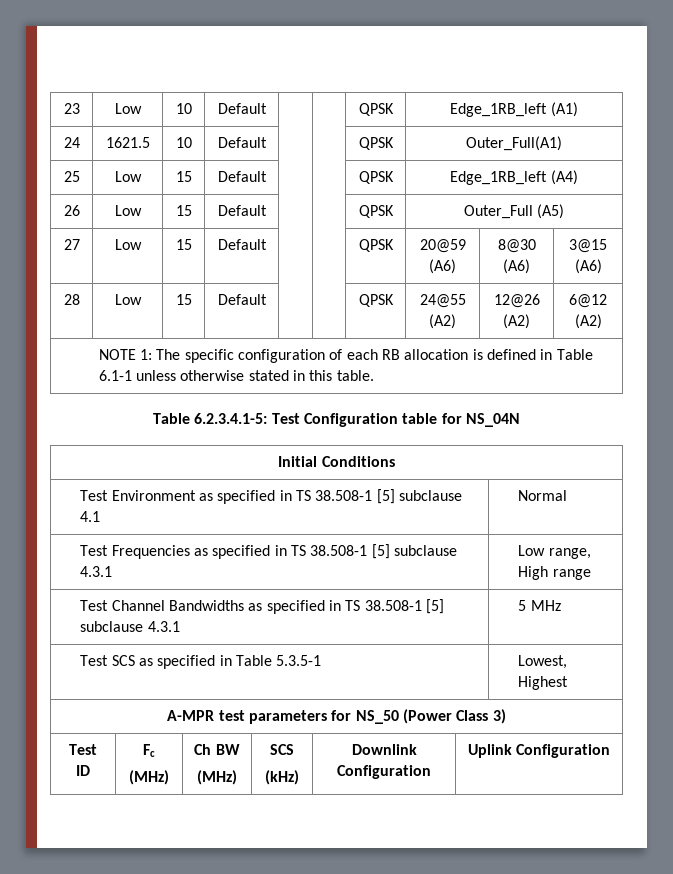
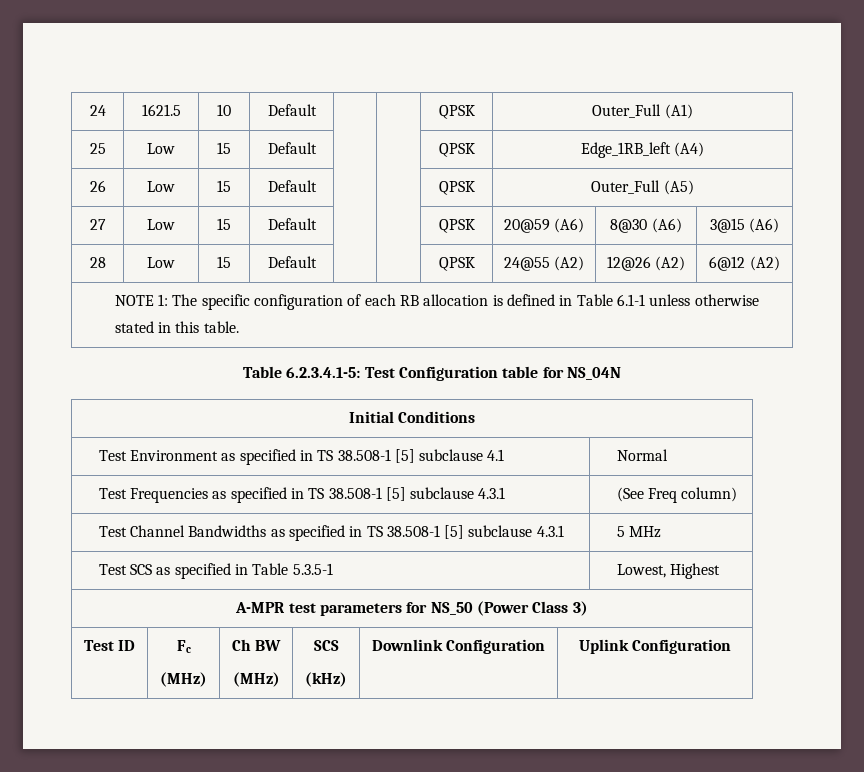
[63,103,80,114] [114,103,142,114] [175,103,192,114] [217,103,267,114] [358,103,394,116] [450,102,578,117] 23 | Low | 10 | Default | | | QPSK | Edge_1RB_left (A1) // -> (89, 110) none
[466,136,562,151] Outer_Full(A1) -> [592,104,693,119] Outer_Full (A1)
[518,545,591,559] [518,566,591,580] Low range, High range -> [616,487,738,503] (See Freq column)

